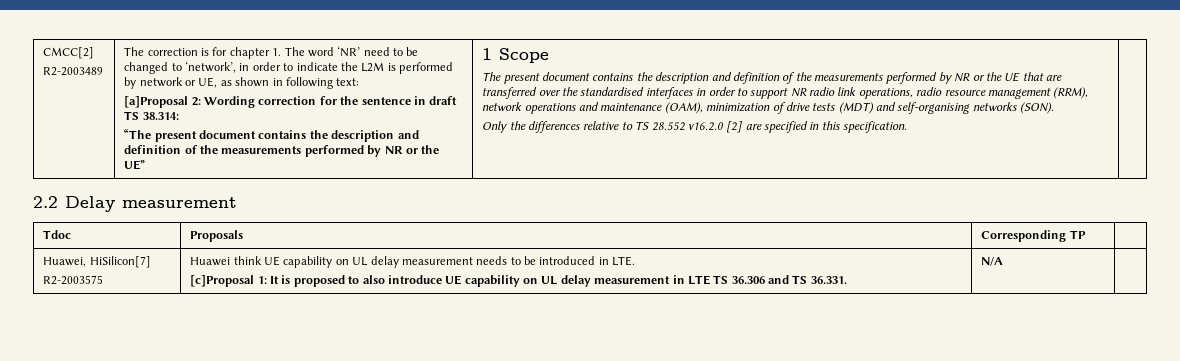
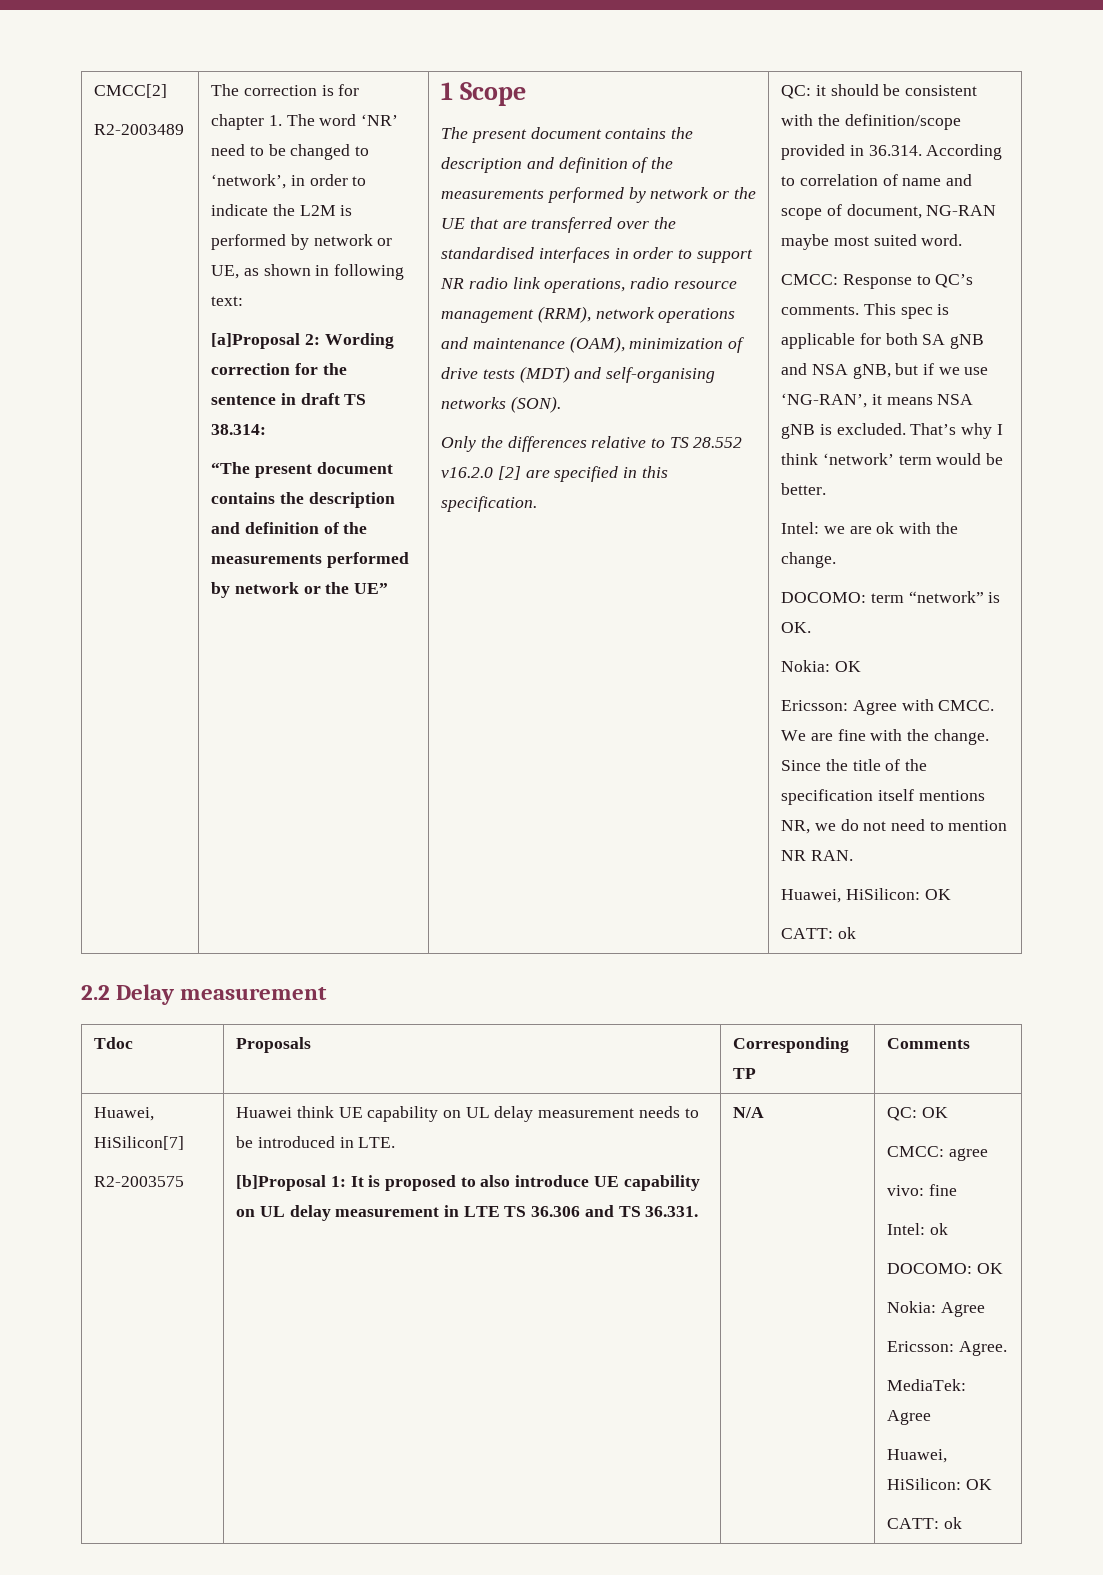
[384,146,403,154] NR -> [234,582,299,594] network
[954,73,971,82] NR -> [650,187,710,199] network
(908, 127) none -> [781,84,977,99] [781,114,961,130] [781,144,1003,160] [781,174,972,186] [781,204,997,220] [781,234,963,250] [781,274,974,289] [781,303,950,319] [781,333,984,349] [781,363,989,379] [781,393,974,408] [781,423,1003,439] [781,453,1003,465] [781,483,827,495] [781,522,958,534] [781,552,837,568] [781,591,1001,603] [781,622,812,633] [781,660,861,672] [781,699,995,715] [781,729,989,745] [781,759,927,771] [781,789,985,805] [781,819,1008,834] [781,850,853,861] [781,888,951,903] [781,927,856,939] QC: it should be consistent with the definition/scope provided in 36.314. According to correlation of name and scope of document, NG-RAN maybe most suited word. // CMCC: Response to QC’s comments. This spec is applicable for both SA gNB and NSA gNB, but if we use ‘NG-RAN’, it means NSA gNB is excluded. That’s why I think ‘network’ term would be better. // Intel: we are ok with the change. // DOCOMO: term “network” is OK. // Nokia: OK // Ericsson: Agree with CMCC. We are fine with the change. Since the title of the specification itself mentions NR, we do not need to mention NR RAN. // Huawei, HiSilicon: OK // CATT: ok
(1086, 234) none -> [887,1038,971,1049] Comments
[190,275,255,287] [c]Proposal -> [236,1175,327,1191] [b]Proposal
(1004, 261) none -> [887,1107,948,1121] [887,1146,988,1161] [887,1184,957,1196] [887,1223,948,1235] [887,1263,1003,1274] [887,1301,985,1317] [887,1341,1007,1356] [887,1379,967,1391] [887,1410,932,1425] [887,1449,948,1463] [887,1478,992,1490] [887,1517,962,1529] QC: OK // CMCC: agree // vivo: fine // Intel: ok // DOCOMO: OK // Nokia: Agree // Ericsson: Agree. // MediaTek: Agree // Huawei, HiSilicon: OK // CATT: ok

